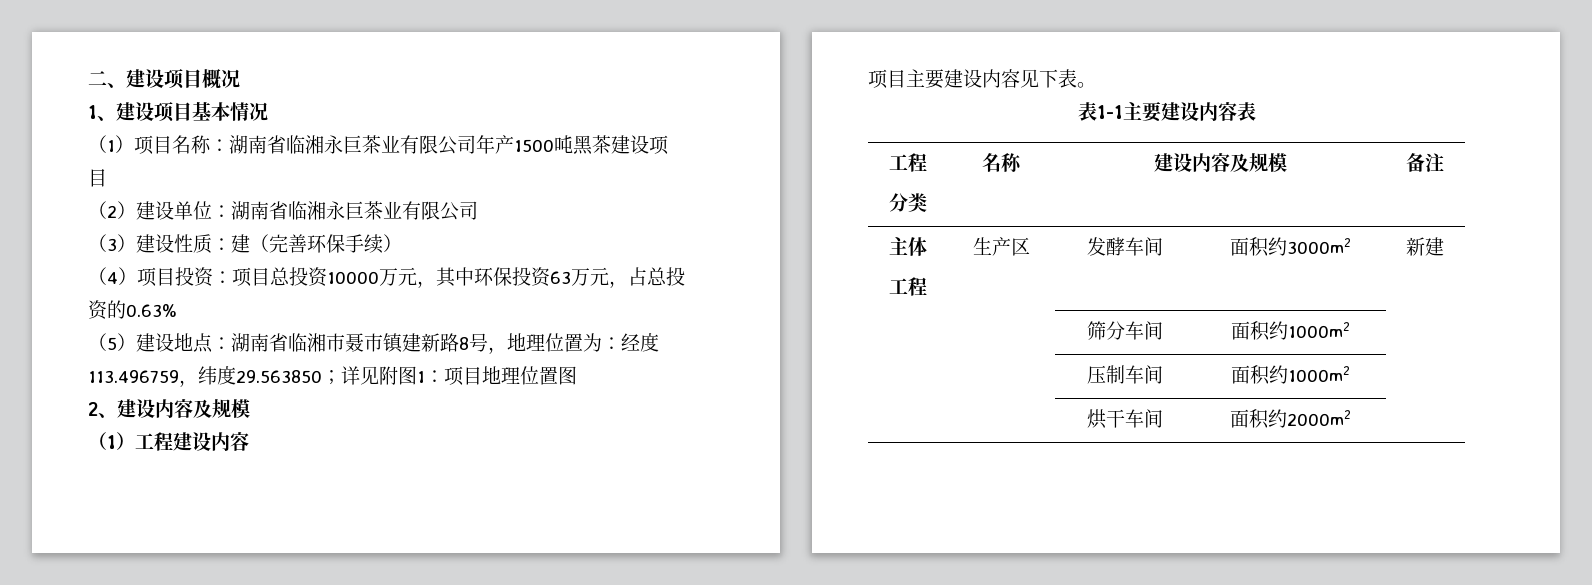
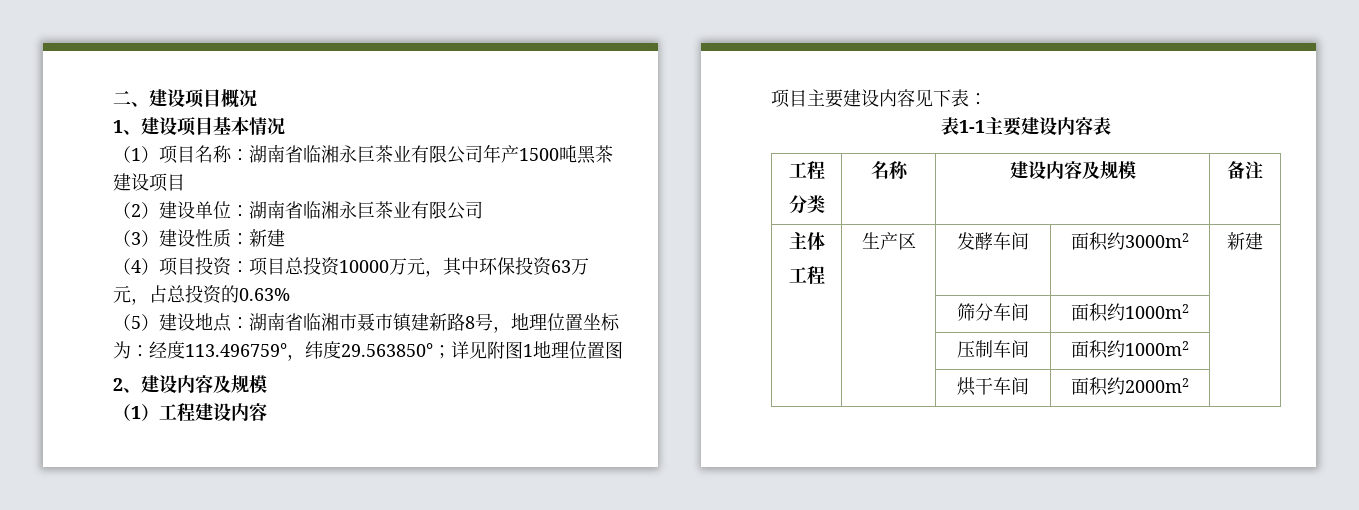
[231,234,402,254] 建（完善环保手续） -> [249,229,285,247] 新建
(583, 342) none -> [583,313,620,331] 坐标
[88,366,322,387] 113.496759，纬度29.563850 -> [185,341,433,361] 113.496759°，纬度29.563850°
[425,366,482,386] ：项目 -> (533, 350) none
[1077,82,1096,88] 。 -> [969,93,987,105] ：

